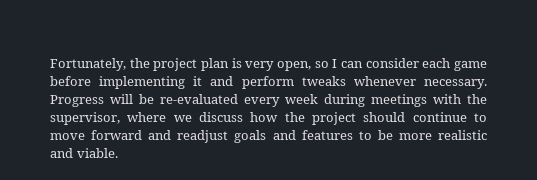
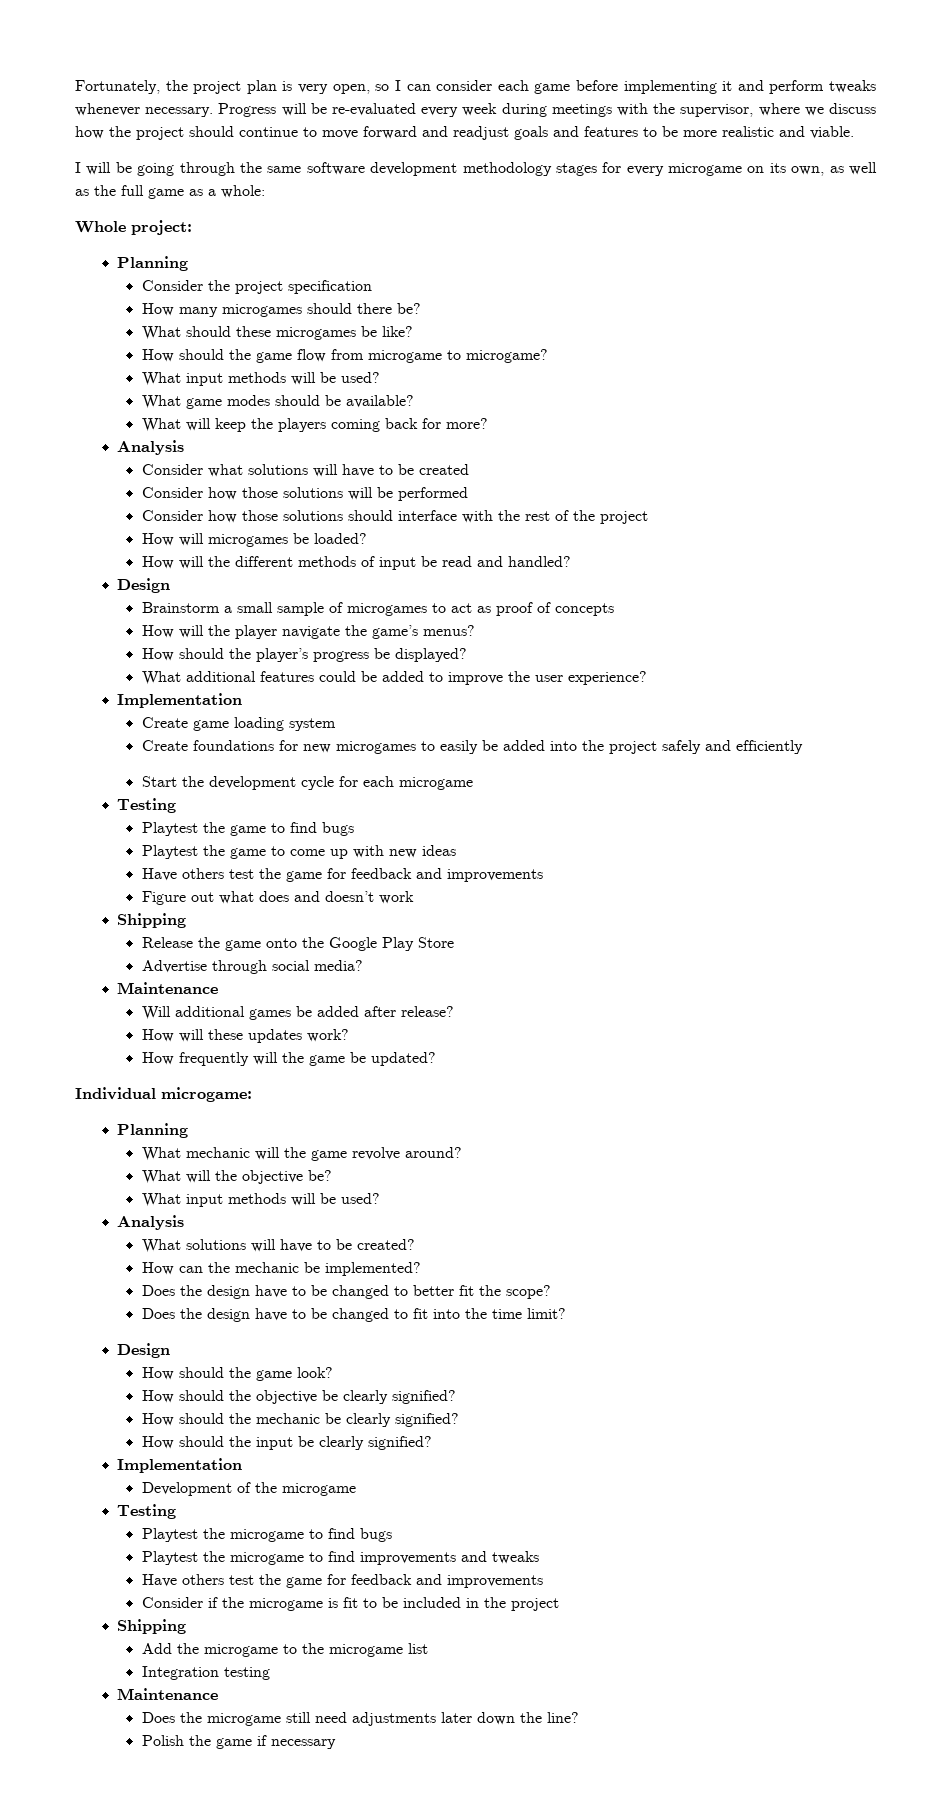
(118, 153) none -> [75,162,878,176] [75,185,265,199] [75,220,192,235] [117,256,189,271] [141,280,372,294] [141,303,421,317] [141,326,413,340] [141,349,548,363] [141,372,380,386] [141,395,414,409] [141,418,488,432] [117,440,185,455] [141,464,469,477] [141,487,468,501] [141,510,648,524] [141,533,367,547] [141,556,571,570] [117,578,171,593] [141,602,614,616] [141,625,475,639] [141,648,467,662] [141,671,647,685] [117,693,243,708] [141,717,336,731] [141,740,803,754] [141,776,473,790] [117,798,177,813] [141,822,354,836] [141,845,456,859] [141,868,543,882] [141,891,414,905] [117,913,187,928] [141,937,454,951] [141,960,363,974] [117,982,219,994] [141,1006,454,1020] [141,1029,349,1043] [141,1052,436,1066] [75,1087,252,1102] [117,1123,189,1138] [141,1147,462,1161] [141,1170,332,1184] [141,1193,380,1207] [117,1215,185,1230] [141,1239,415,1253] [141,1262,421,1276] [141,1285,551,1299] [141,1308,566,1322] [117,1343,171,1358] [141,1367,333,1381] [141,1390,456,1404] [141,1413,459,1427] [141,1436,432,1450] [117,1458,243,1473] [141,1482,356,1496] [117,1504,177,1519] [141,1528,392,1542] [141,1551,539,1565] [141,1574,543,1588] [141,1597,559,1611] [117,1619,187,1634] [141,1643,428,1657] [141,1666,270,1680] [117,1688,219,1700] [141,1712,579,1726] [141,1735,336,1749] // I will be going through the same software development methodology stages for every microgame on its own, as well as the full game as a whole: // Whole project: // Planning // Consider the project specification // How many microgames should there be? // What should these microgames be like? // How should the game flow from microgame to microgame? // What input methods will be used? // What game modes should be available? // What will keep the players coming back for more? // Analysis // Consider what solutions will have to be created // Consider how those solutions will be performed // Consider how those solutions should interface with the rest of the project // How will microgames be loaded? // How will the different methods of input be read and handled? // Design // Brainstorm a small sample of microgames to act as proof of concepts // How will the player navigate the game’s menus? // How should the player’s progress be displayed? // What additional features could be added to improve the user experience? // Implementation // Create game loading system // Create foundations for new microgames to easily be added into the project safely and efficiently // Start the development cycle for each microgame // Testing // Playtest the game to find bugs // Playtest the game to come up with new ideas // Have others test the game for feedback and improvements // Figure out what does and doesn’t work // Shipping // Release the game onto the Google Play Store // Advertise through social media? // Maintenance // Will additional games be added after release? // How will these updates work? // How frequently will the game be updated? // Individual microgame: // Planning // What mechanic will the game revolve around? // What will the objective be? // What input methods will be used? // Analysis // What solutions will have to be created? // How can the mechanic be implemented? // Does the design have to be changed to better fit the scope? // Does the design have to be changed to fit into the time limit? // Design // How should the game look? // How should the objective be clearly signified? // How should the mechanic be clearly signified? // How should the input be clearly signified? // Implementation // Development of the microgame // Testing // Playtest the microgame to find bugs // Playtest the microgame to find improvements and tweaks // Have others test the game for feedback and improvements // Consider if the microgame is fit to be included in the project // Shipping // Add the microgame to the microgame list // Integration testing // Maintenance // Does the microgame still need adjustments later down the line? // Polish the game if necessary

